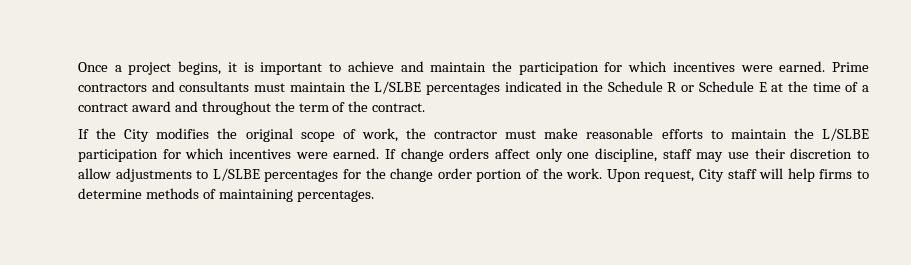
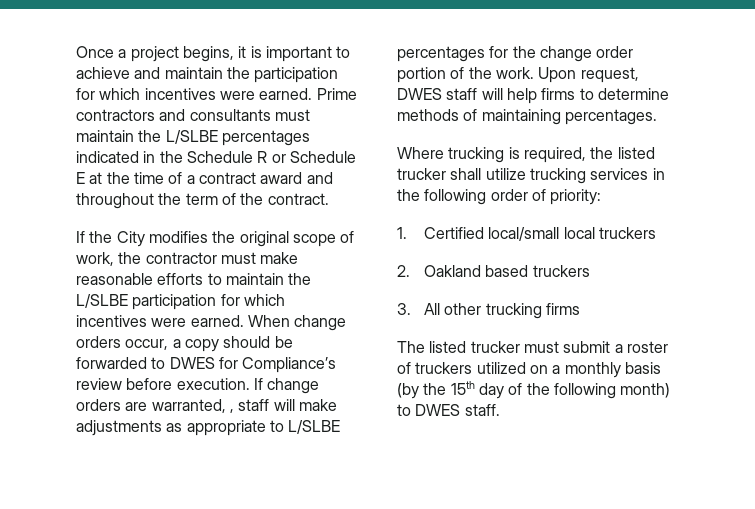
[385,148,869,162] [78,168,192,182] If change orders affect only one discipline, staff may use their discretion to allow adjustments -> [247,315,347,331] [76,336,293,352] [76,357,337,373] [76,378,320,394] [76,399,337,413] [76,420,266,436] When change orders occur, a copy should be forwarded to DWES for Compliance’s review before execution. If change orders are warranted, , staff will make adjustments as appropriate
[699,169,725,182] City -> [397,88,442,100] DWES
(374, 196) none -> [397,147,655,163] [397,168,665,184] [397,189,602,205] [397,227,657,241] [397,265,590,277] [397,303,581,319] [397,341,668,353] [397,362,661,378] [397,381,671,399] [397,404,500,416] // Where trucking is required, the listed trucker shall utilize trucking services in the following order of priority: // 1. Certified local/small local truckers // 2. Oakland based truckers // 3. All other trucking firms // The listed trucker must submit a roster of truckers utilized on a monthly basis (by the 15th day of the following month) to DWES staff.

